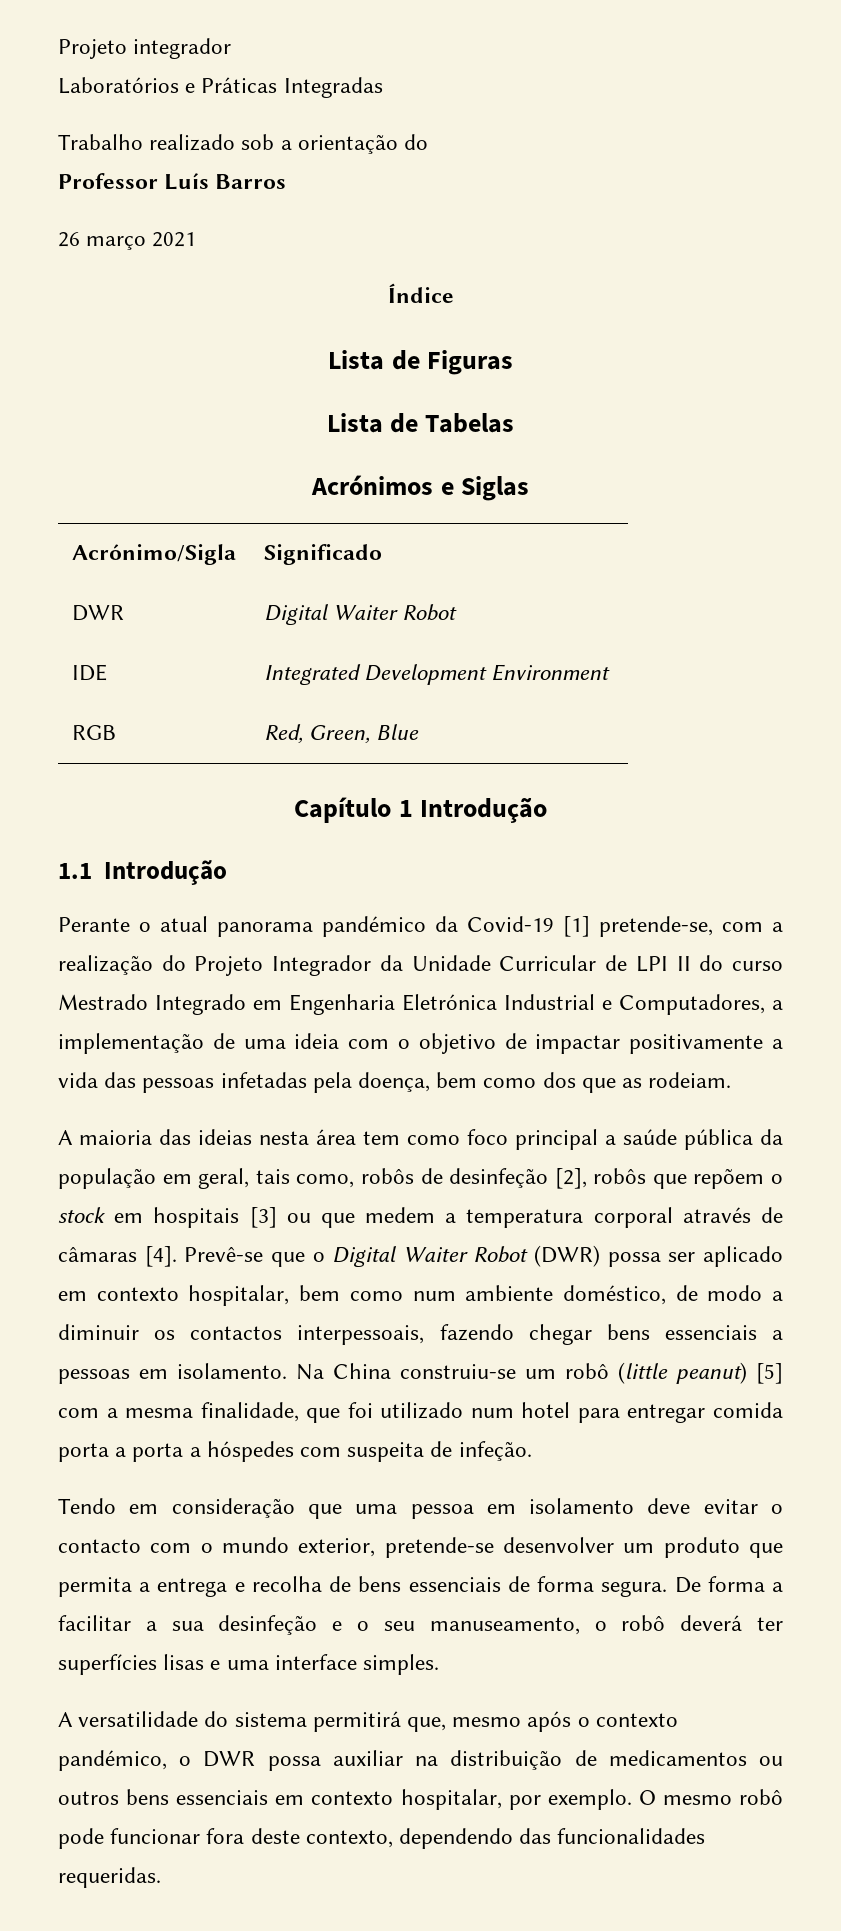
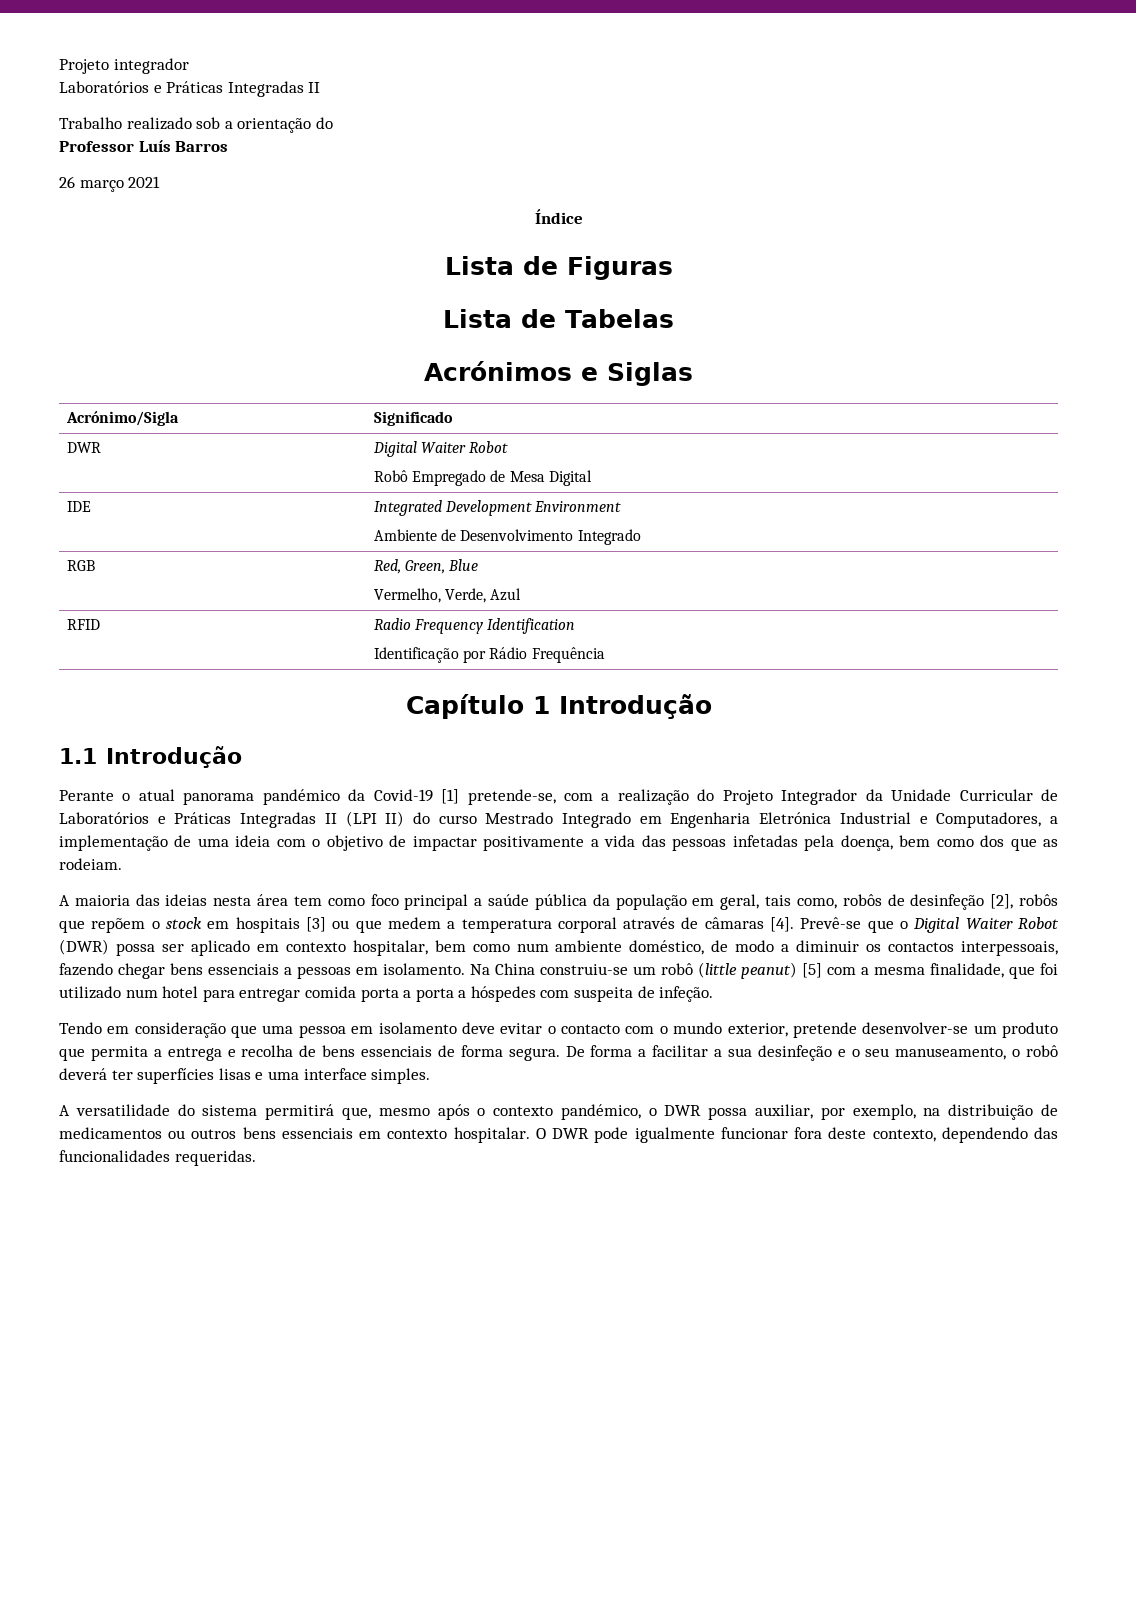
(383, 87) none -> [308,82,321,93] II
(458, 612) none -> [374,470,592,486] // Robô Empregado de Mesa Digital
(611, 672) none -> [374,529,641,545] // Ambiente de Desenvolvimento Integrado
(420, 732) none -> [374,588,522,603] [67,619,101,630] [374,618,576,634] [374,647,605,663] // Vermelho, Verde, Azul // RFID | Radio Frequency Identification // Identificação por Rádio Frequência
[635,956,691,972] LPI II -> [59,811,405,828] Laboratórios e Práticas Integradas II (LPI II)
[384,1537,614,1558] pretende-se desenvolver -> [792,1022,969,1038] pretende desenvolver-se
[332,1750,403,1766] auxiliar -> [755,1104,916,1120] auxiliar, por exemplo,
[400,1789,784,1810] [58,1828,104,1849] hospitalar, por exemplo. O mesmo robô pode -> [453,1127,715,1143] hospitalar. O DWR pode igualmente

